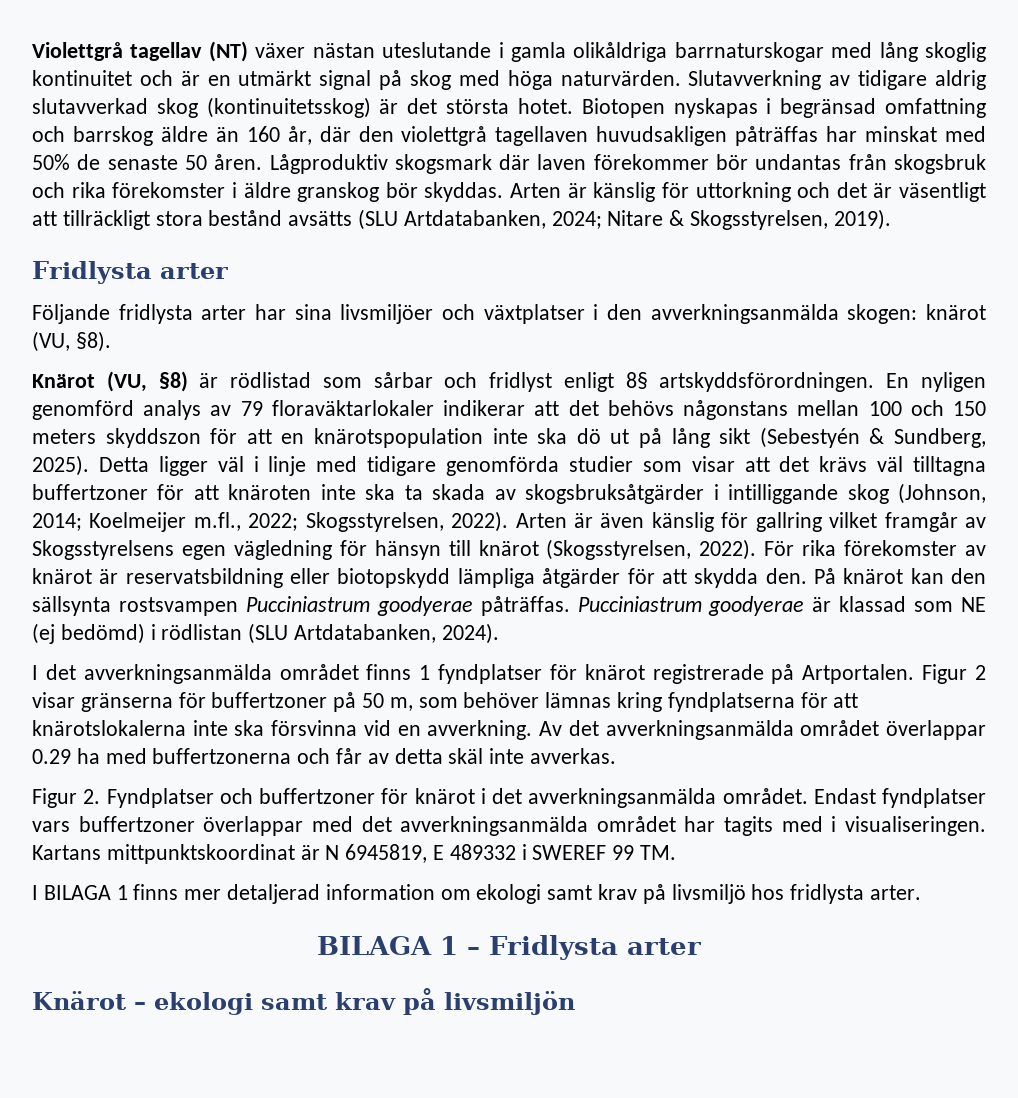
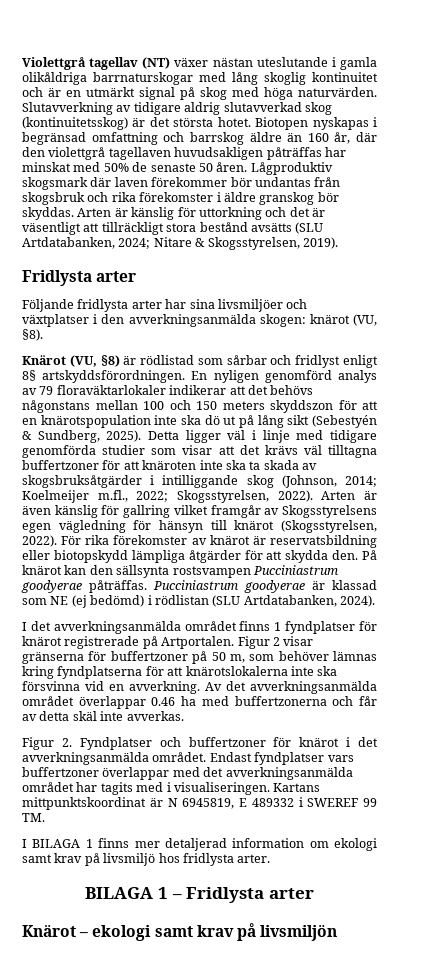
[32,749,71,764] 0.29 -> [151,697,176,706] 0.46

